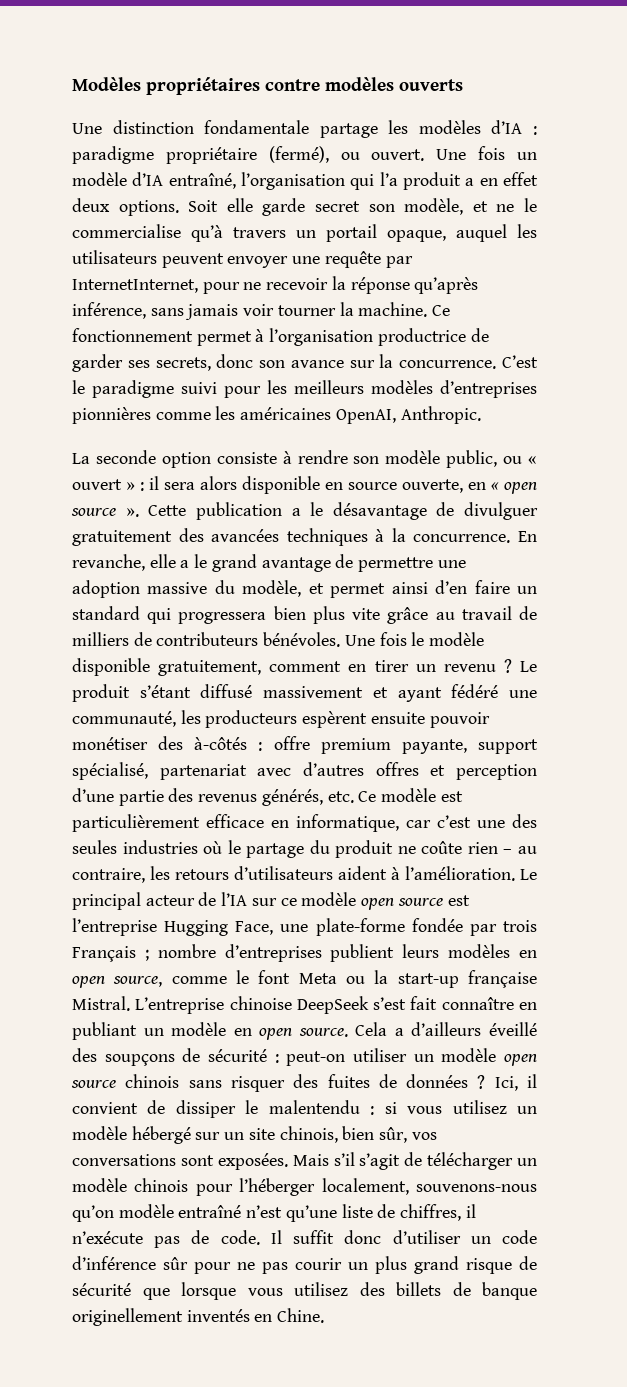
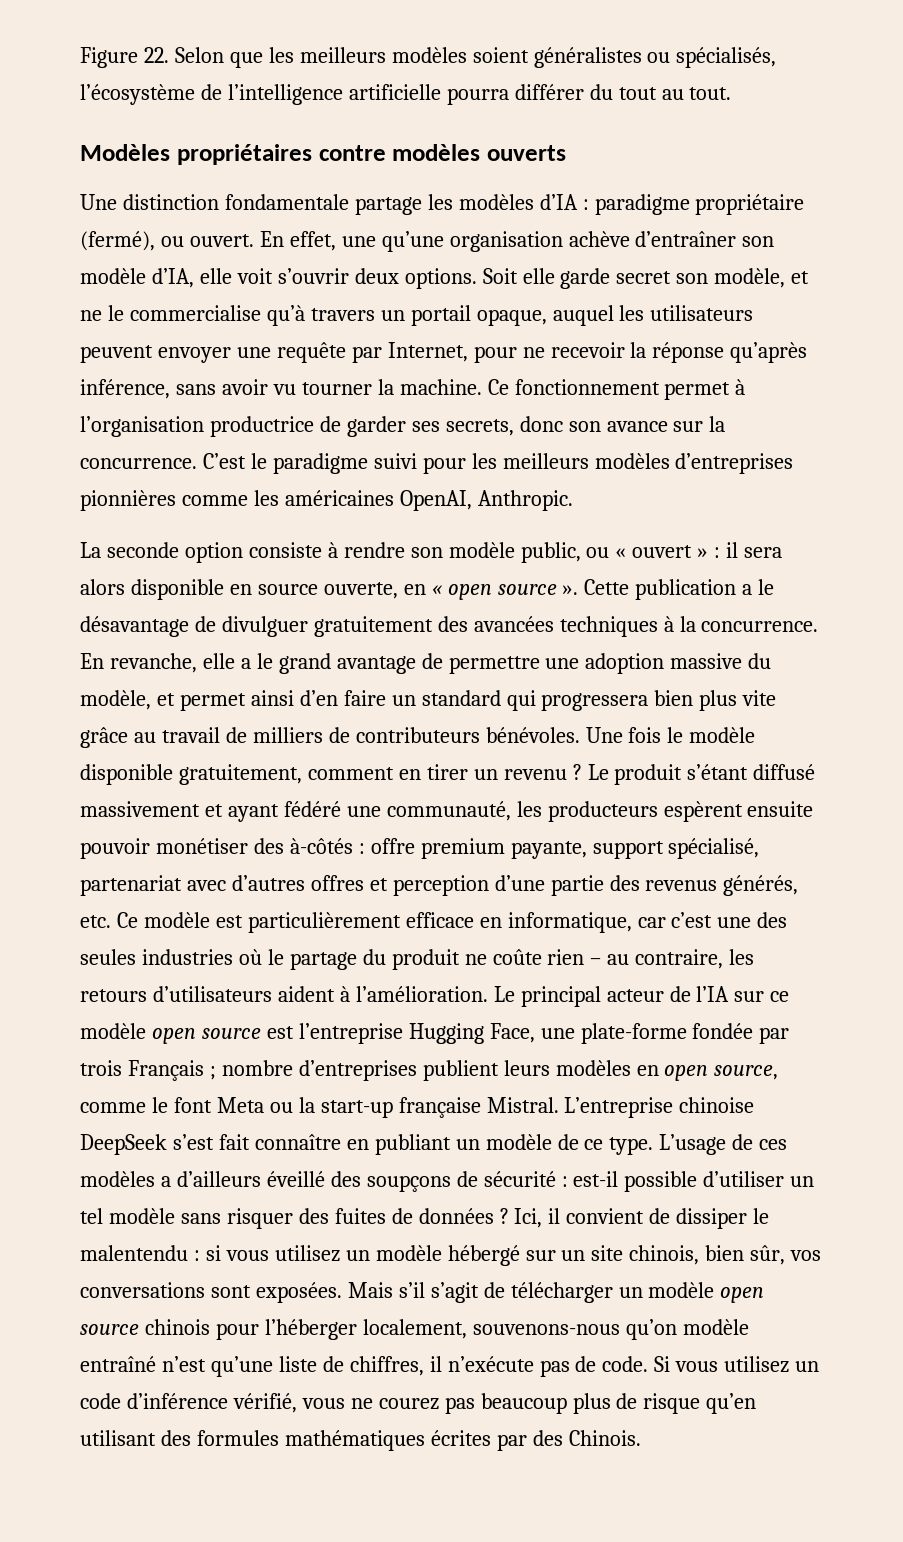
(72, 84) none -> [80,47,777,68] [80,84,732,105] Figure 22. Selon que les meilleurs modèles soient généralistes ou spécialisés, l’écosystème de l’intelligence artificielle pourra différer du tout au tout. //
[436,146,537,160] [72,172,538,190] Une fois un modèle d’IA entraîné, l’organisation qui l’a produit a en effet -> [259,231,775,252] [80,268,349,288] En effet, une qu’une organisation achève d’entraîner son modèle d’IA, elle voit s’ouvrir
[72,279,198,293] InternetInternet, -> [387,342,468,362] Internet,
[185,304,275,320] jamais voir -> [221,379,296,395] avoir vu
[233,1022,388,1040] en open source. Cela -> [557,1134,788,1155] [80,1171,155,1187] de ce type. L’usage de ces modèles
[286,1048,537,1066] [71,1074,180,1088] peut-on utiliser un modèle open source chinois -> [573,1171,815,1192] [80,1208,175,1224] est-il possible d’utiliser un tel modèle
(127, 1185) none -> [720,1287,765,1303] [80,1324,139,1335] open source
[270,1230,537,1244] [72,1256,537,1274] [72,1282,537,1300] [72,1308,325,1326] Il suffit donc d’utiliser un code d’inférence sûr pour ne pas courir un plus grand risque de sécurité que lorsque vous utilisez des billets de banque originellement inventés en Chine. -> [654,1356,820,1373] [80,1393,757,1414] [80,1430,641,1451] Si vous utilisez un code d’inférence vérifié, vous ne courez pas beaucoup plus de risque qu’en utilisant des formules mathématiques écrites par des Chinois.

